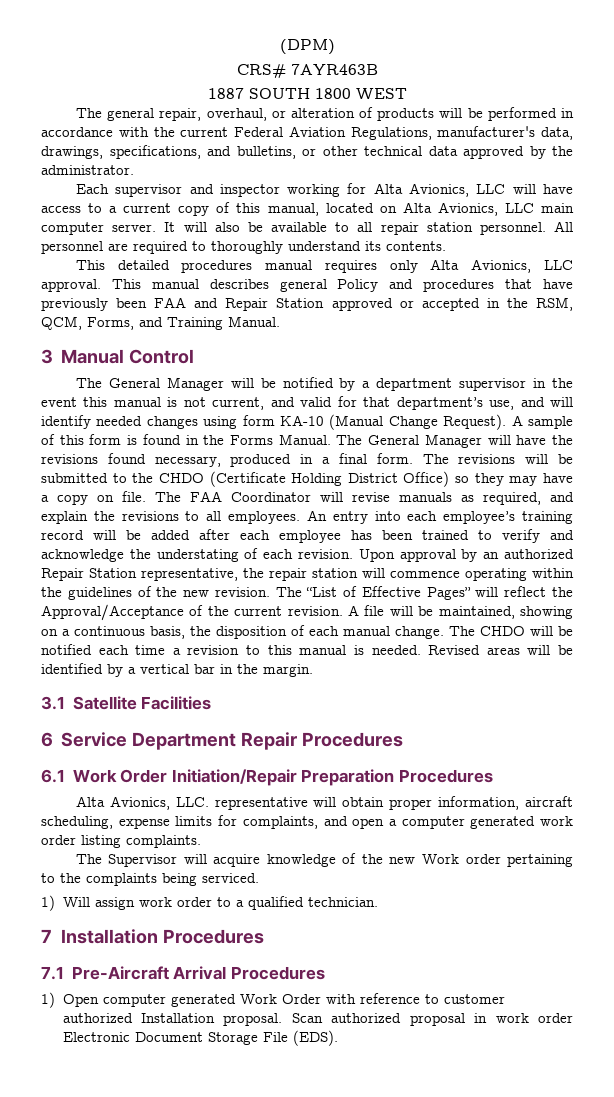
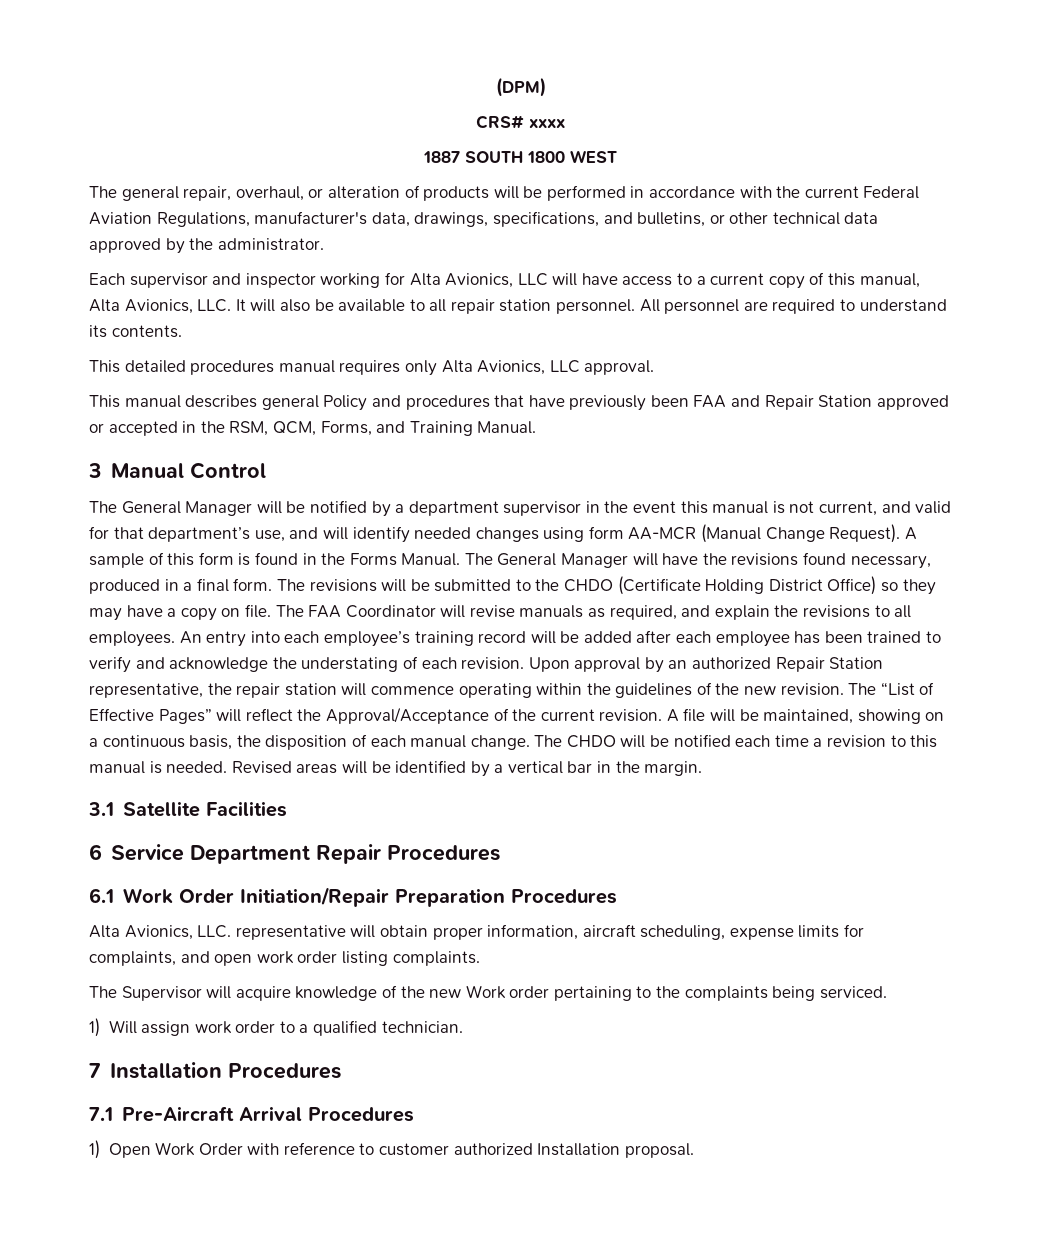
[290,64,378,75] 7AYR463B -> [528,119,565,128] xxxx
[325,202,574,216] [41,222,157,235] located on Alta Avionics, LLC main computer server. -> [89,299,232,314] Alta Avionics, LLC.
[211,241,283,254] thoroughly -> (856, 305) none
(101, 285) none -> (655, 367) //
[280,415,324,426] KA-10 -> [628,527,697,540] AA-MCR
[388,816,536,829] a computer generated -> (253, 960) none
[102,994,236,1007] computer generated -> (151, 1150) none
[291,1013,573,1026] [62,1030,338,1046] Scan authorized proposal in work order Electronic Document Storage File (EDS). -> (694, 1150) none

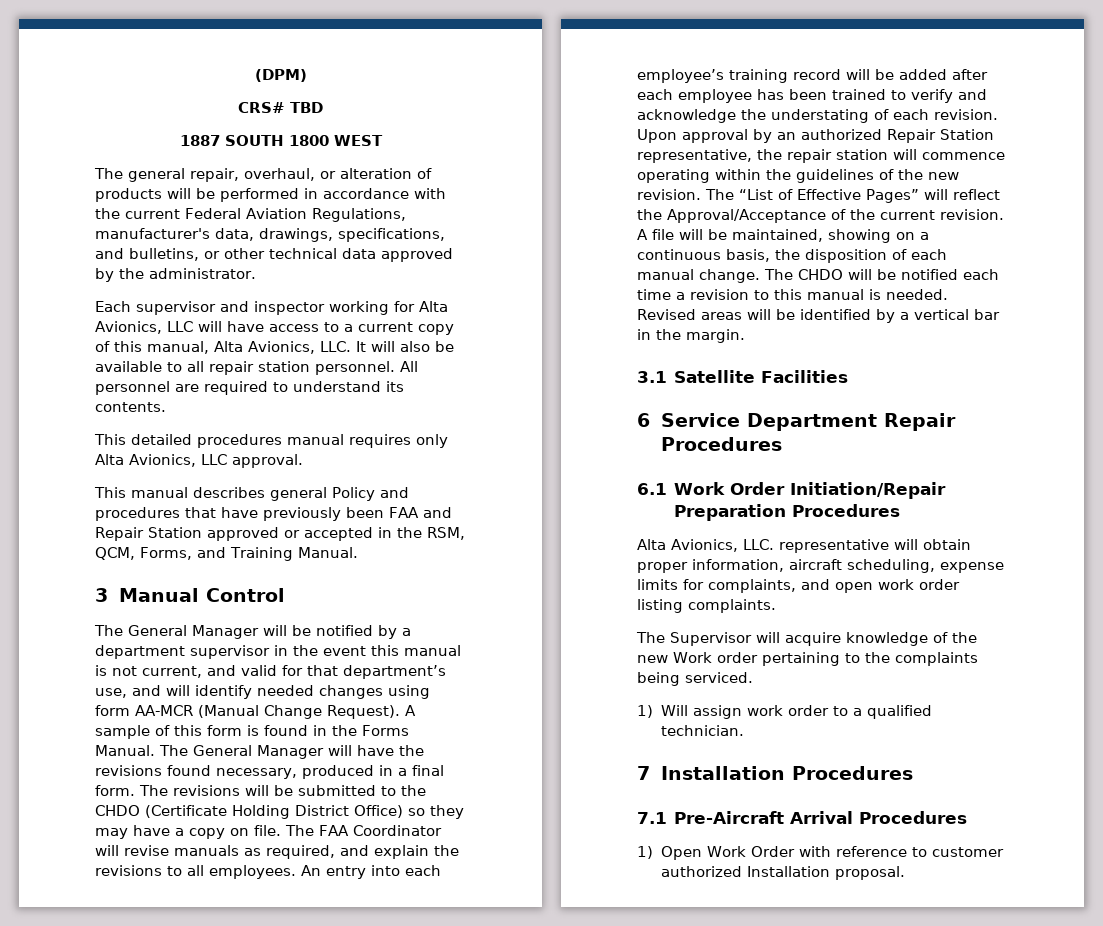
[528,119,565,128] xxxx -> [290,102,323,113] TBD

